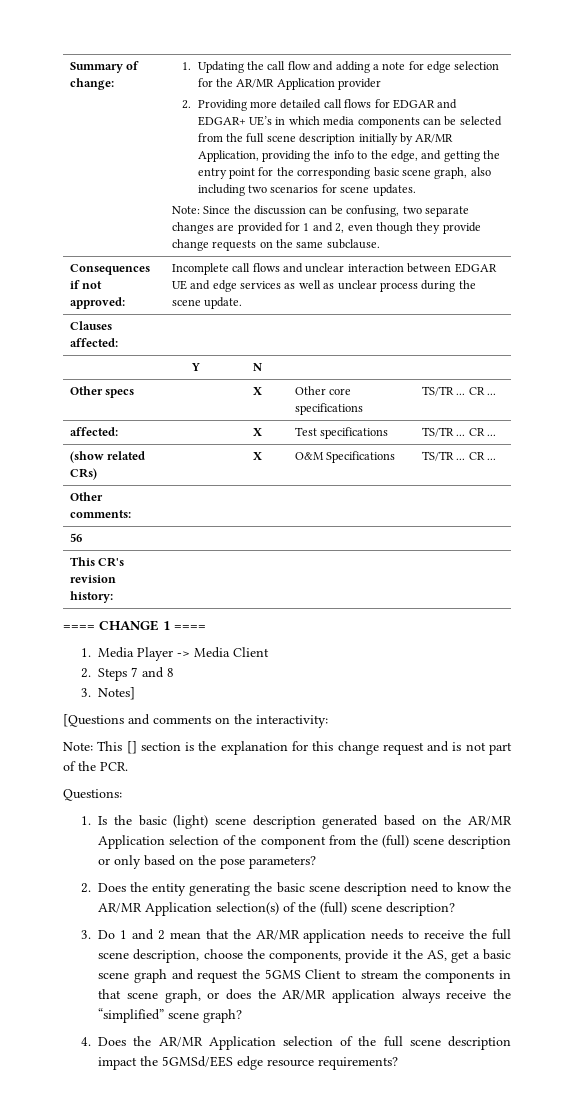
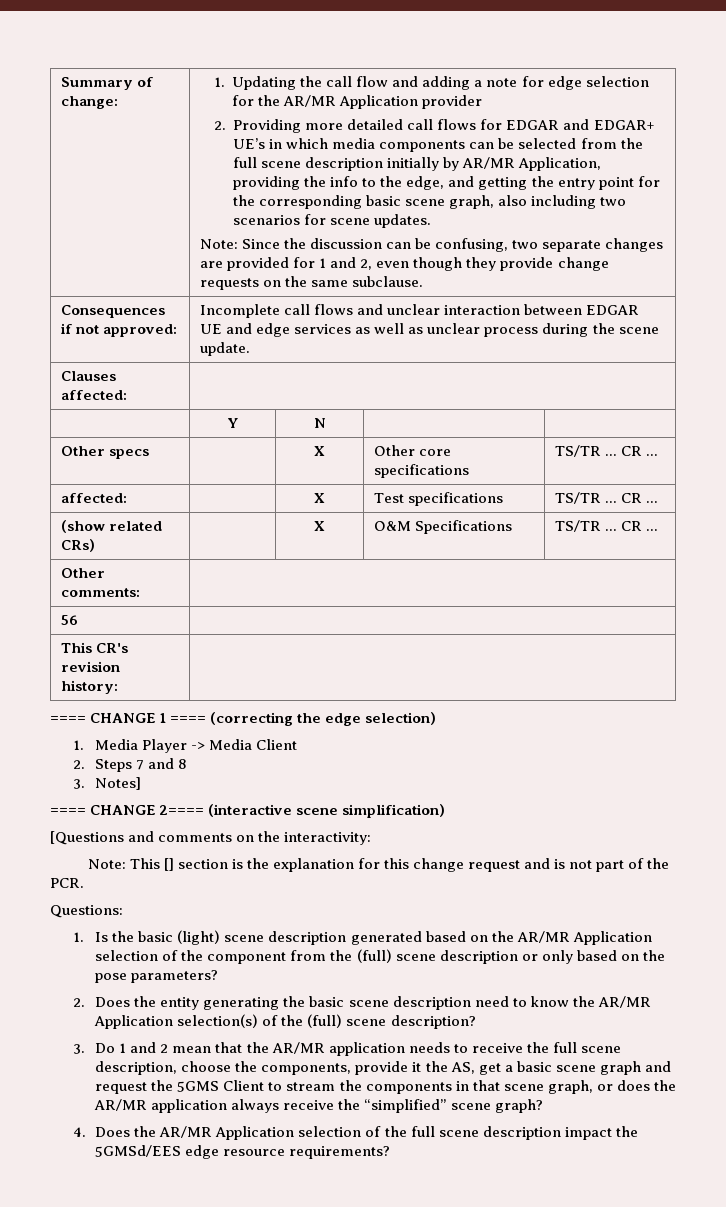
(206, 627) none -> [210,712,437,726] (correcting the edge selection)
(136, 693) none -> [50,804,446,818] // ==== CHANGE 2==== (interactive scene simplification)

